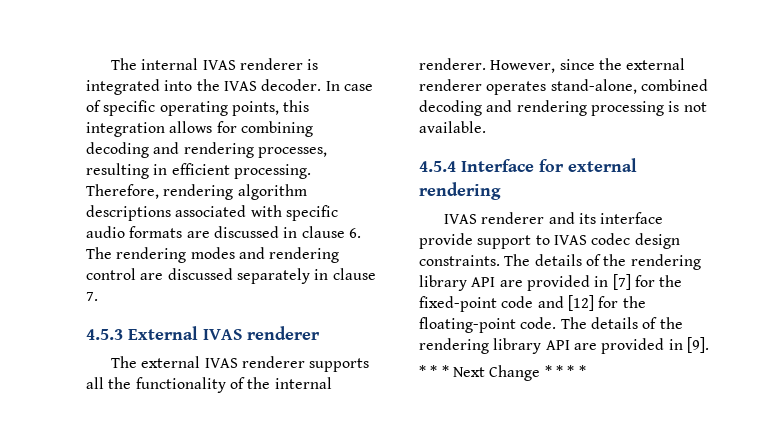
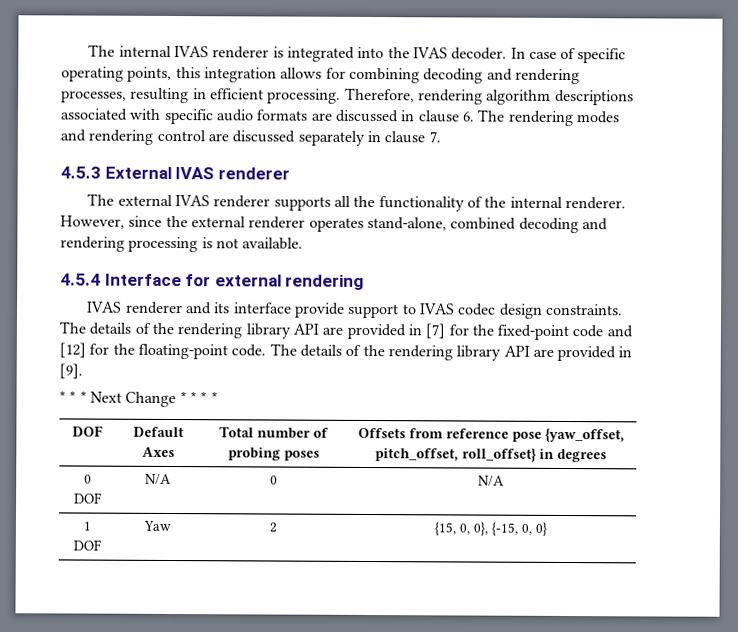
(586, 371) none -> [72,425,103,437] [132,426,184,438] [141,446,175,458] [219,426,329,439] [227,447,320,461] [357,427,625,443] [375,447,607,463] [83,474,92,484] [73,492,102,504] [145,473,172,486] [269,475,278,485] [478,475,505,487] [82,521,91,531] [72,539,101,551] [142,520,171,532] [268,522,277,533] [433,521,547,536] // DOF | Default Axes | Total number of probing poses | Offsets from reference pose {yaw_offset, pitch_offset, roll_offset} in degrees // 0 DOF | N/A | 0 | N/A // 1 DOF | Yaw | 2 | {15, 0, 0}, {-15, 0, 0}

